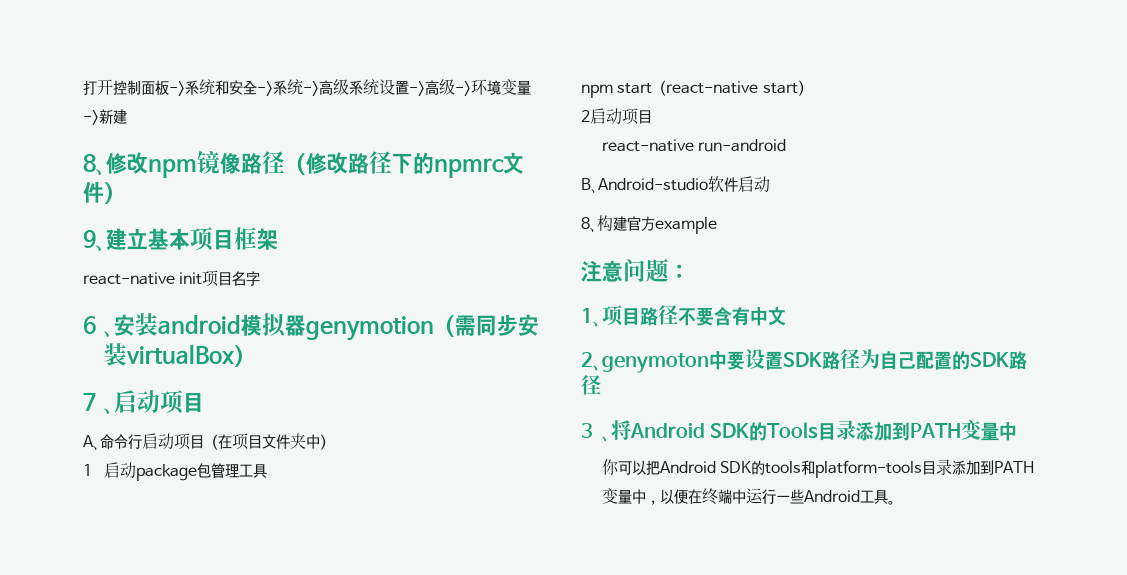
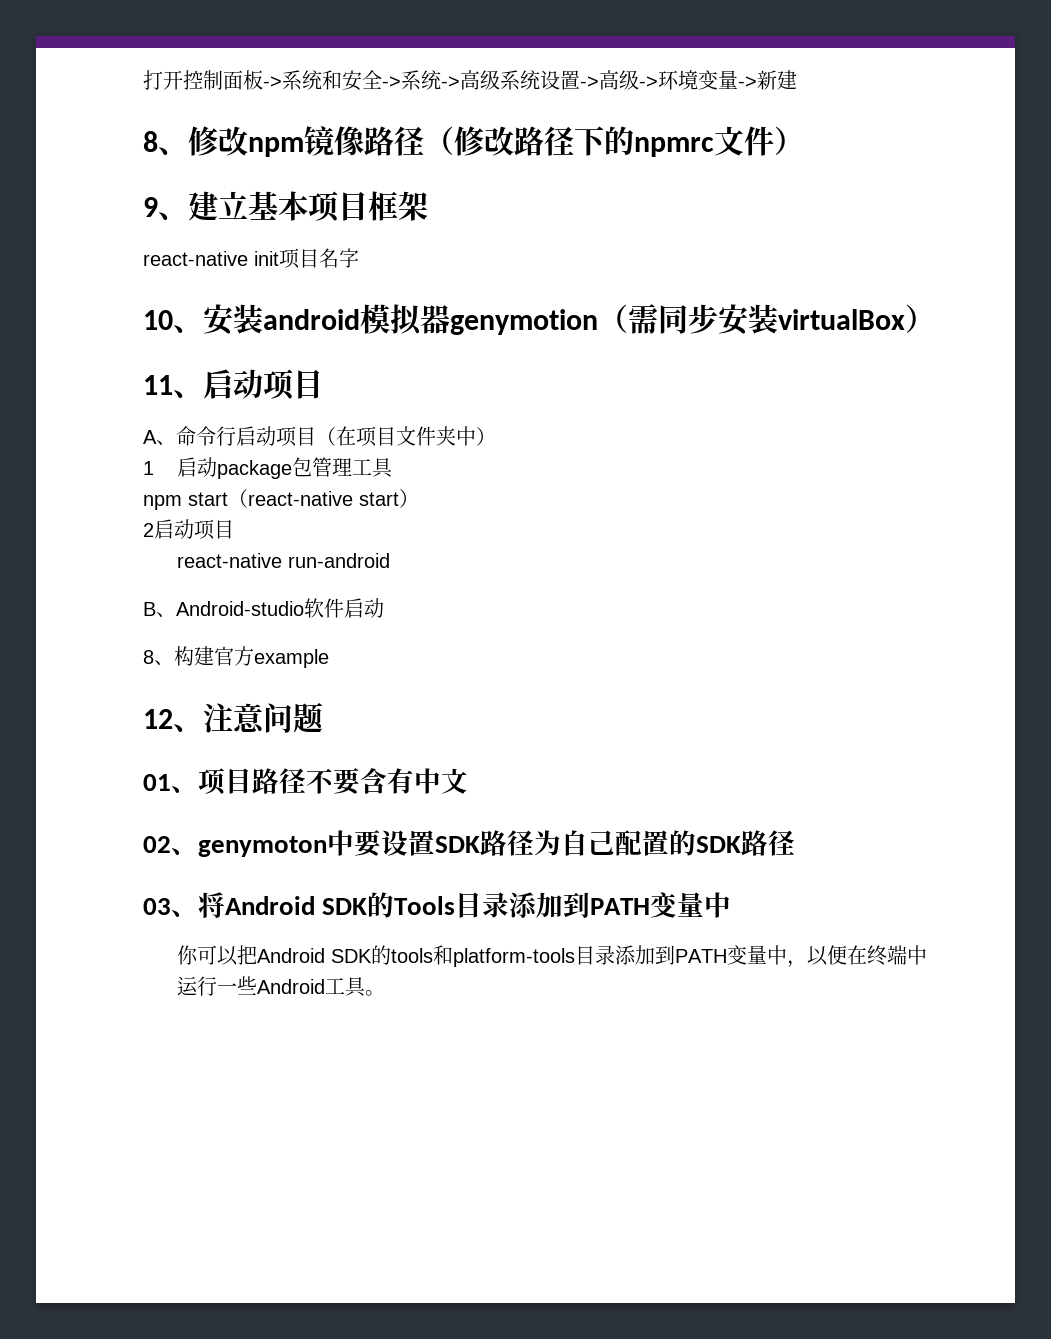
[83,316,96,334] 6 -> [143,310,173,330] 10
[83,393,96,411] 7 -> [143,375,173,395] 11
(717, 225) none -> [143,709,203,732] 12、
[669,264,690,279] [581,308,593,323] ： // 1 -> [143,774,171,791] // 01
[581,352,593,367] 2 -> [143,836,171,853] 02
[581,423,593,438] 3 -> [143,898,171,915] 03

